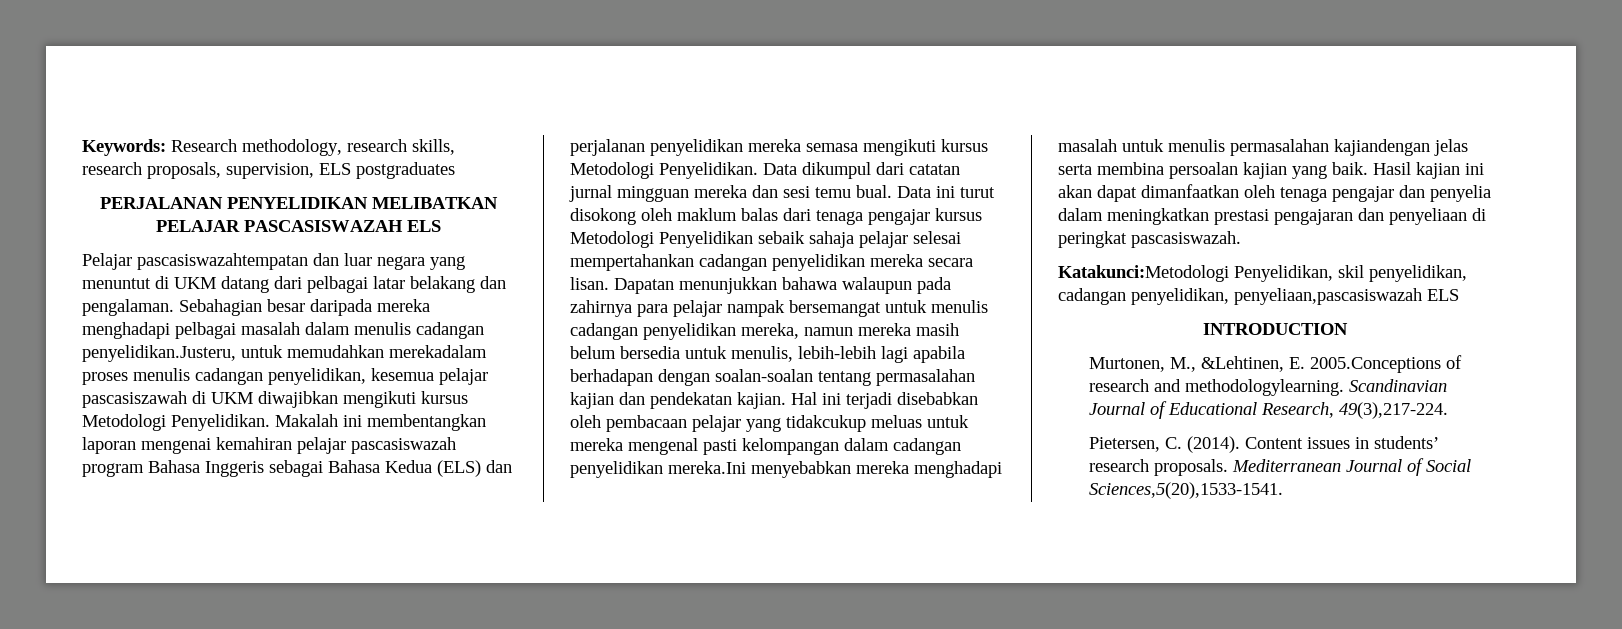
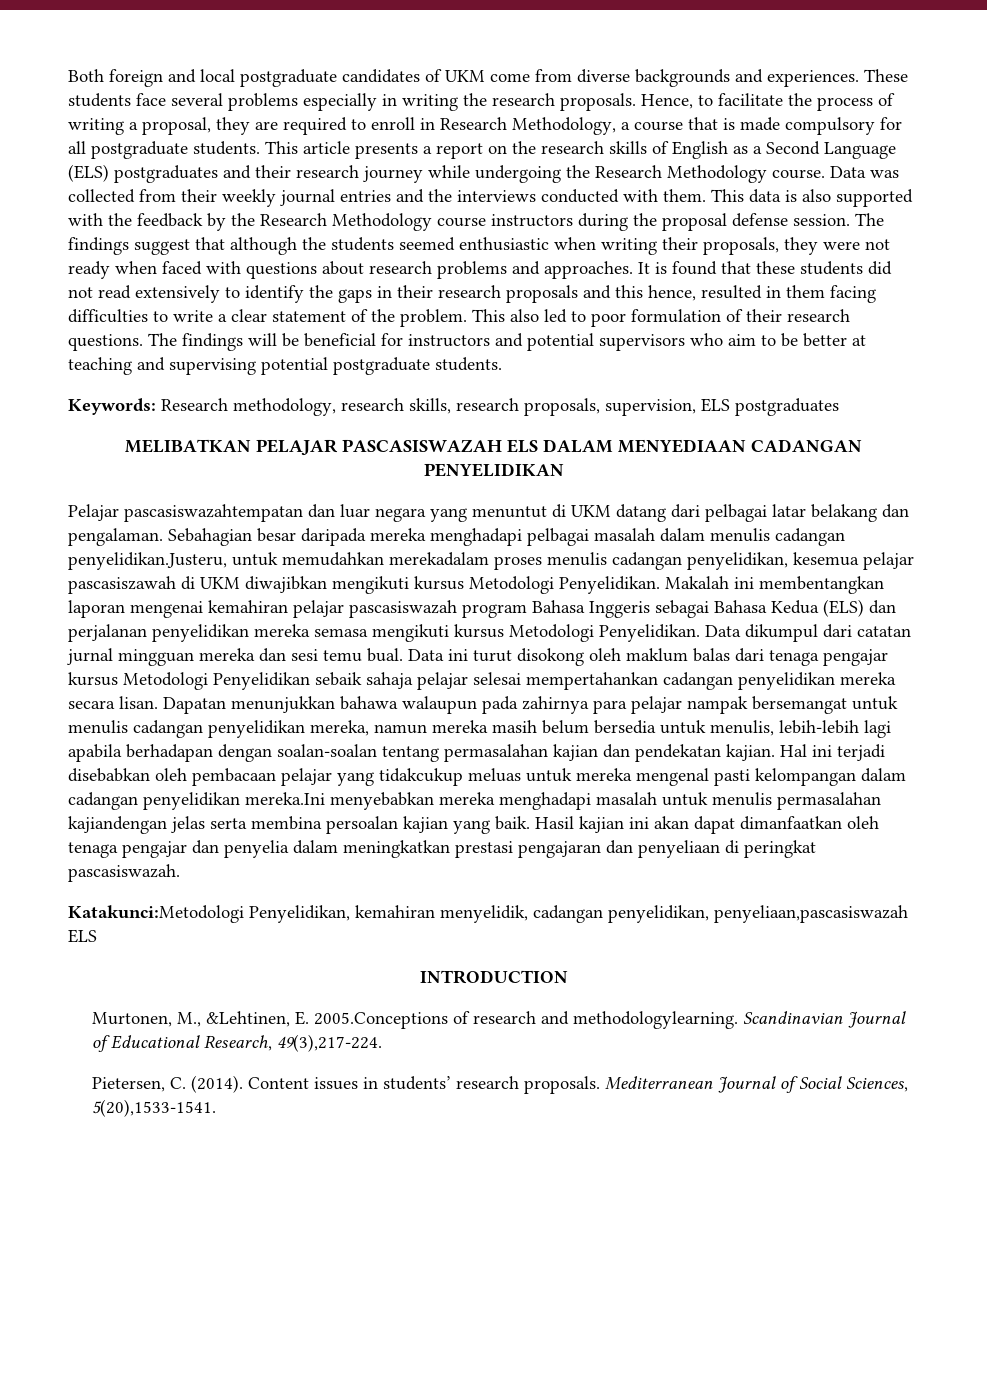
(82, 147) none -> [68,69,908,87] [68,93,895,111] [68,117,902,135] [68,141,896,159] [68,164,899,183] [68,189,913,207] [68,213,884,231] [68,237,890,255] [68,261,892,279] [68,285,876,303] [68,309,850,327] [68,333,866,351] [68,357,502,375] Both foreign and local postgraduate candidates of UKM come from diverse backgrounds and experiences. These students face several problems especially in writing the research proposals. Hence, to facilitate the process of writing a proposal, they are required to enroll in Research Methodology, a course that is made compulsory for all postgraduate students. This article presents a report on the research skills of English as a Second Language (ELS) postgraduates and their research journey while undergoing the Research Methodology course. Data was collected from their weekly journal entries and the interviews conducted with them. This data is also supported with the feedback by the Research Methodology course instructors during the proposal defense session. The findings suggest that although the students seemed enthusiastic when writing their proposals, they were not ready when faced with questions about research problems and approaches. It is found that these students did not read extensively to identify the gaps in their research proposals and this hence, resulted in them facing difficulties to write a clear statement of the problem. This also led to poor formulation of their research questions. The findings will be beneficial for instructors and potential supervisors who aim to be better at teaching and supervising potential postgraduate students. //
[100,197,368,209] PERJALANAN PENYELIDIKAN -> (839, 407) none
(441, 226) none -> [543,439,862,453] [423,463,564,477] DALAM MENYEDIAAN CADANGAN PENYELIDIKAN
[1338,265,1467,282] skil penyelidikan, -> [355,905,528,923] kemahiran menyelidik,
[1088,482,1283,499] Sciences,5(20),1533-1541. -> [845,1077,908,1092] [91,1099,216,1117] Sciences, 5(20),1533-1541.

